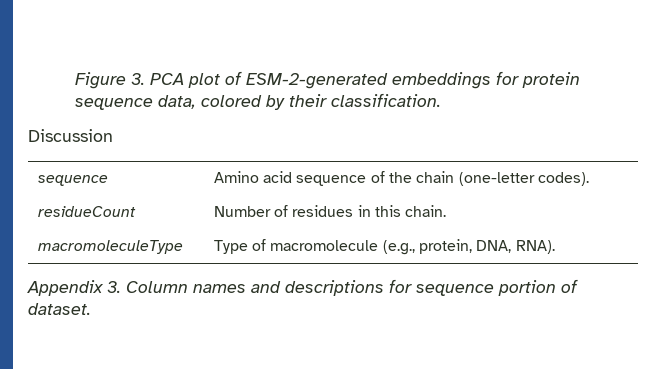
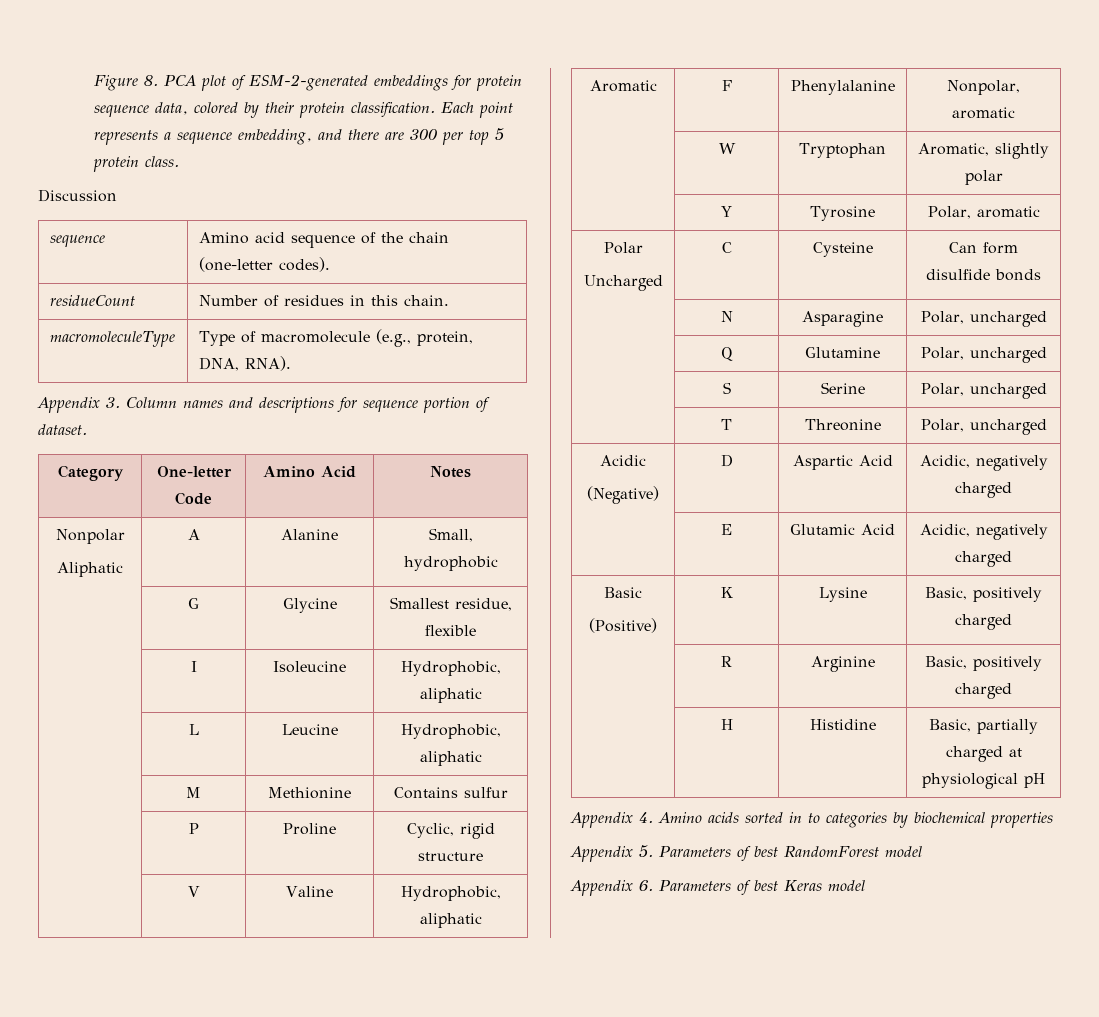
[131,73,146,85] 3. -> [143,75,158,86] 8.
(328, 100) none -> [298,102,345,118] protein
(442, 100) none -> [440,102,513,118] [93,128,504,145] [92,156,179,172] Each point represents a sequence embedding, and there are 300 per top 5 protein class.
(91, 309) none -> [57,465,124,481] [156,466,232,478] [175,492,212,505] [263,466,356,478] [430,466,471,478] [55,529,125,544] [57,562,123,577] [187,529,200,540] [281,529,338,540] [428,528,473,542] [403,556,498,571] [188,598,199,609] [282,598,337,613] [389,597,512,611] [425,625,476,636] [190,661,197,672] [273,661,346,673] [400,661,501,676] [419,688,482,703] [188,724,199,735] [281,724,338,735] [400,724,501,739] [419,751,482,766] [186,787,201,798] [268,787,351,799] [393,787,508,799] [188,823,199,834] [283,823,336,835] [406,823,495,839] [418,852,483,861] [187,886,200,897] [286,886,334,897] [400,886,501,901] [419,913,482,928] [589,80,657,92] [721,80,732,91] [790,80,895,95] [947,80,1020,95] [952,107,1015,119] [718,143,736,154] [799,143,887,158] [918,143,1049,159] [964,170,1003,185] [721,206,732,217] [810,206,876,221] [927,206,1040,219] [603,242,643,254] [583,275,663,291] [721,242,732,253] [812,242,873,257] [949,242,1018,254] [926,269,1041,281] [720,311,733,322] [802,311,883,327] [920,311,1047,327] [720,347,733,361] [805,347,880,358] [920,347,1047,363] [722,382,731,394] [820,382,865,394] [920,383,1047,399] [721,419,732,430] [804,419,881,431] [920,419,1047,435] [600,455,646,466] [587,486,659,504] [720,454,733,467] [792,455,893,470] [919,455,1048,471] [955,482,1012,498] [721,524,732,535] [790,524,895,535] [919,524,1048,540] [955,551,1012,567] [604,587,642,598] [589,618,657,633] [720,587,733,598] [818,587,867,602] [925,587,1042,602] [955,614,1012,630] [721,656,732,667] [810,656,875,672] [925,656,1042,671] [955,683,1012,699] [720,719,733,730] [809,719,876,730] [929,719,1038,734] [945,746,1022,762] [922,773,1045,789] [570,812,1053,828] [570,845,922,862] [570,880,865,896] // Category | One-letter Code | Amino Acid | Notes // Nonpolar // Aliphatic | A | Alanine | Small, hydrophobic // | G | Glycine | Smallest residue, flexible // | I | Isoleucine | Hydrophobic, aliphatic // | L | Leucine | Hydrophobic, aliphatic // | M | Methionine | Contains sulfur // | P | Proline | Cyclic, rigid structure // | V | Valine | Hydrophobic, aliphatic // Aromatic | F | Phenylalanine | Nonpolar, aromatic // | W | Tryptophan | Aromatic, slightly polar // | Y | Tyrosine | Polar, aromatic // Polar // Uncharged | C | Cysteine | Can form disulfide bonds // | N | Asparagine | Polar, uncharged // | Q | Glutamine | Polar, uncharged // | S | Serine | Polar, uncharged // | T | Threonine | Polar, uncharged // Acidic // (Negative) | D | Aspartic Acid | Acidic, negatively charged // | E | Glutamic Acid | Acidic, negatively charged // Basic // (Positive) | K | Lysine | Basic, positively charged // | R | Arginine | Basic, positively charged // | H | Histidine | Basic, partially charged at physiological pH // Appendix 4. Amino acids sorted in to categories by biochemical properties // Appendix 5. Parameters of best RandomForest model // Appendix 6. Parameters of best Keras model

